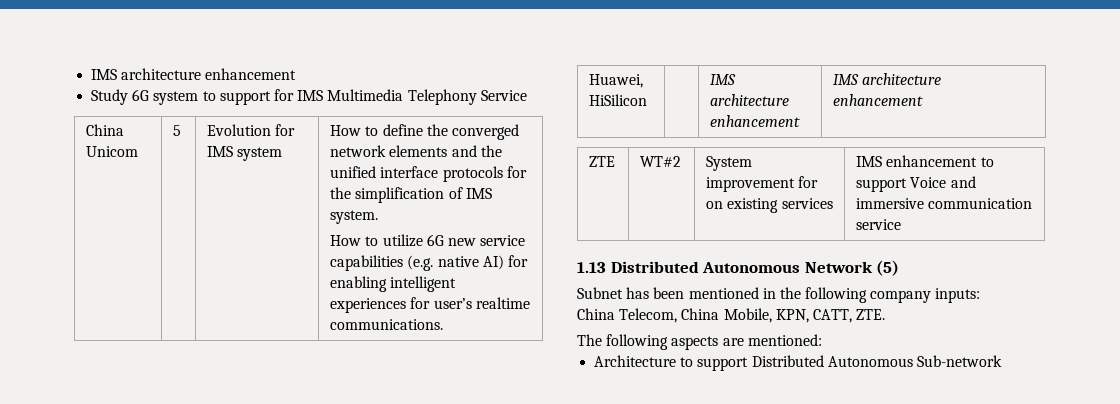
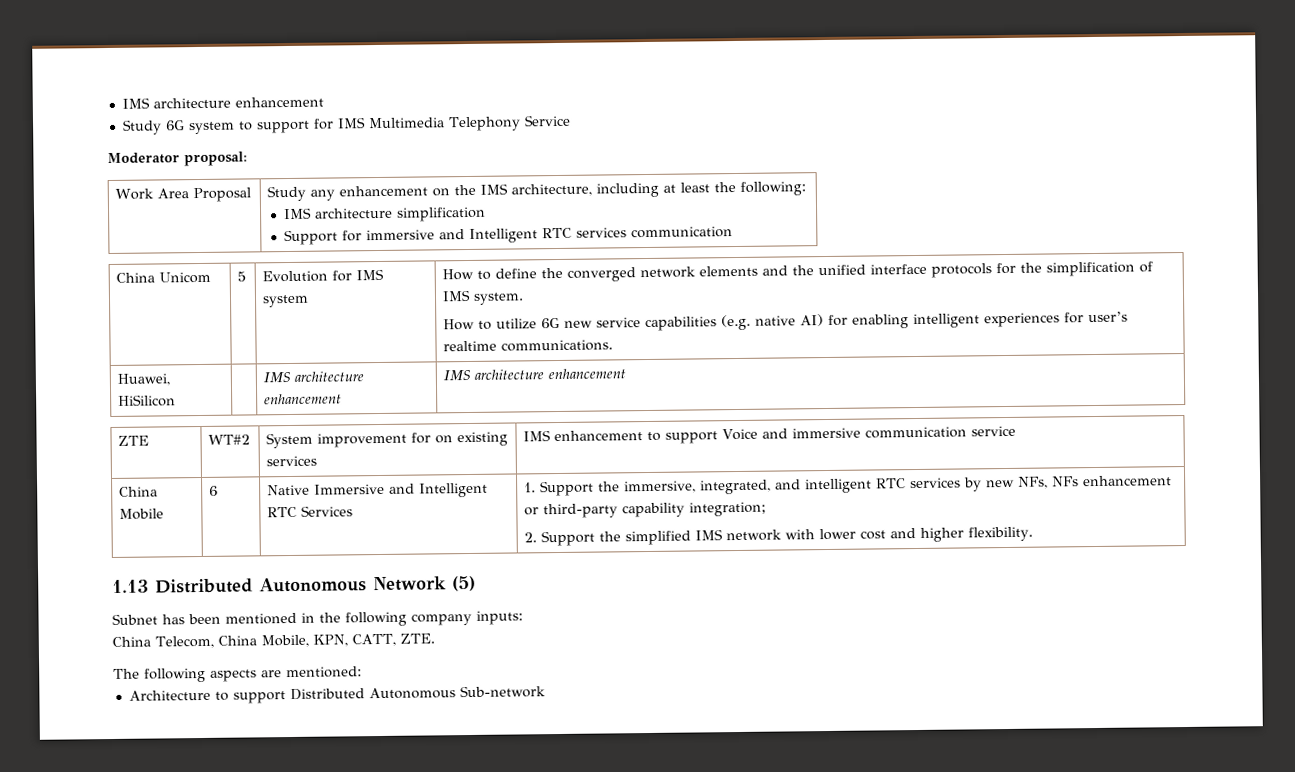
(527, 95) none -> [107,151,248,167] [115,187,252,203] [267,181,807,202] [283,206,487,222] [284,226,734,246] // Moderator proposal: // Work Area Proposal | Study any enhancement on the IMS architecture, including at least the following: // IMS architecture simplification // Support for immersive and Intelligent RTC services communication
(902, 224) none -> [119,486,159,497] [119,508,165,520] [209,485,219,496] [267,482,489,498] [267,505,354,518] [524,475,1173,497] [524,501,767,519] [524,526,1034,547] // China Mobile | 6 | Native Immersive and Intelligent RTC Services | 1. Support the immersive, integrated, and intelligent RTC services by new NFs, NFs enhancement or third-party capability integration; // 2. Support the simplified IMS network with lower cost and higher flexibility.

